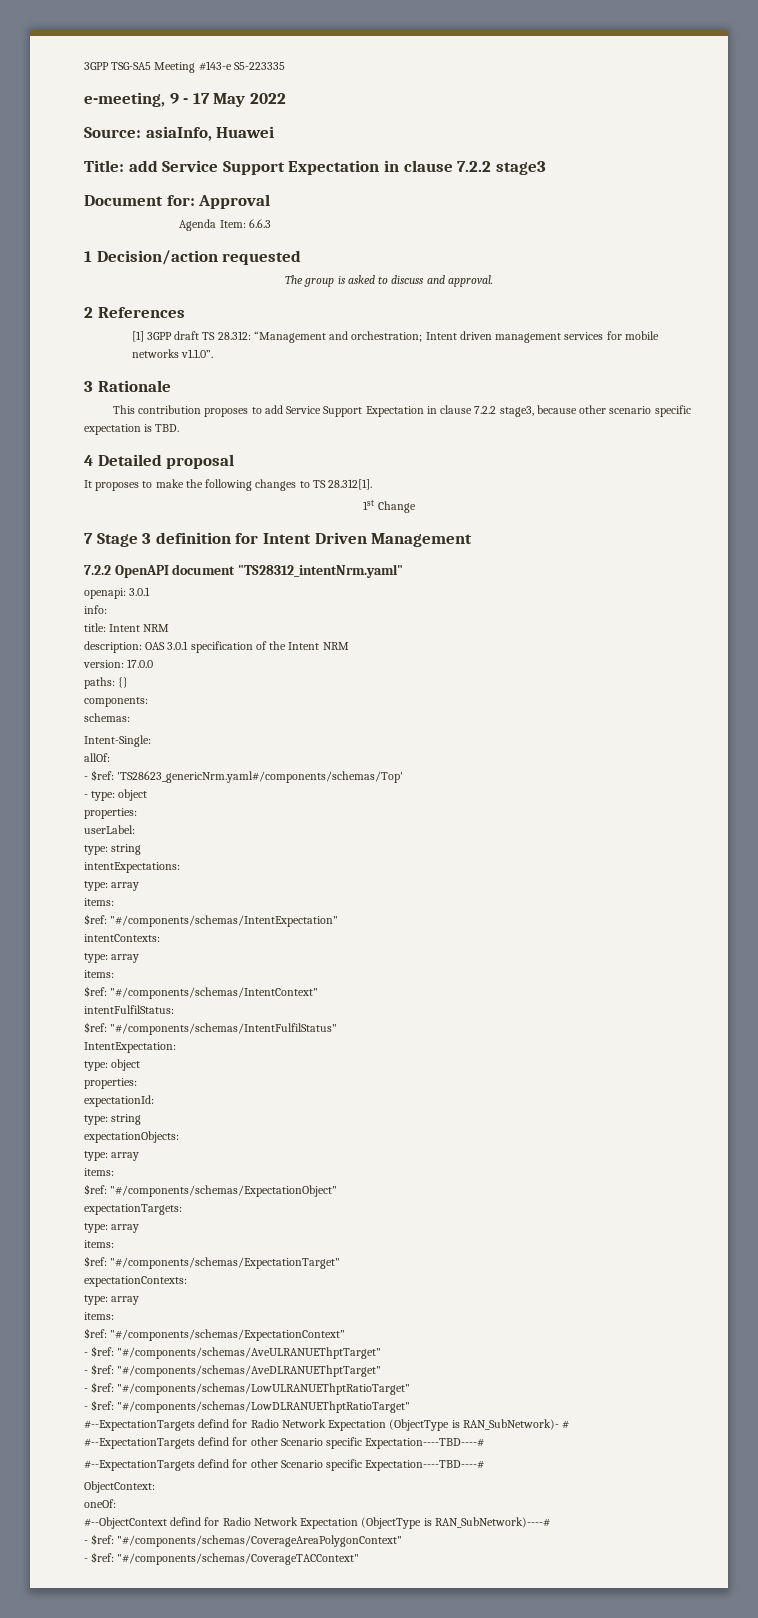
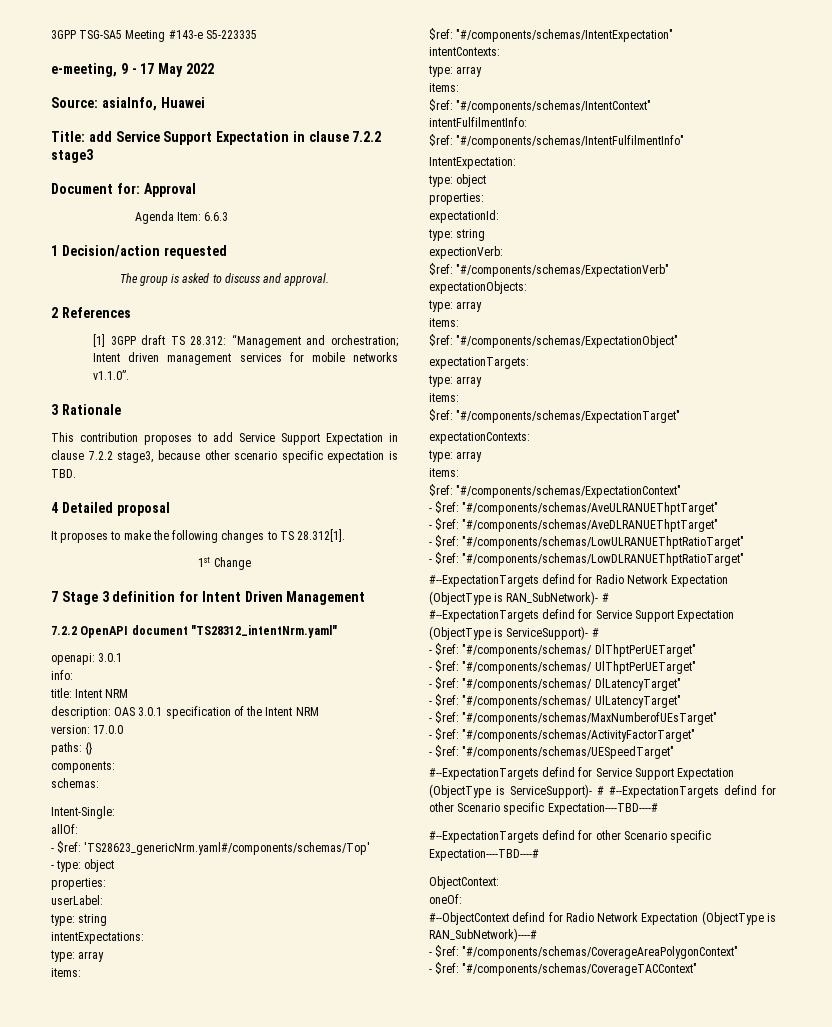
[84,1005,174,1014] [84,1022,338,1035] intentFulfilStatus: // $ref: "#/components/schemas/IntentFulfilStatus" -> [429,117,527,127] [429,134,685,148] intentFulfilmentInfo: // $ref: "#/components/schemas/IntentFulfilmentInfo"
(142, 1119) none -> [429,246,503,259] [429,263,670,277] // expectionVerb: // $ref: "#/components/schemas/ExpectationVerb"
(248, 1441) none -> [595,610,735,622] [429,626,599,640] [429,643,696,657] [429,660,696,674] [429,677,681,691] [429,694,681,708] [429,711,718,725] [429,728,696,742] [429,745,675,759] [429,767,735,780] [429,784,776,798] Service Support Expectation (ObjectType is ServiceSupport)- # // - $ref: "#/components/schemas/ DlThptPerUETarget" // - $ref: "#/components/schemas/ UlThptPerUETarget" // - $ref: "#/components/schemas/ DlLatencyTarget" // - $ref: "#/components/schemas/ UlLatencyTarget" // - $ref: "#/components/schemas/MaxNumberofUEsTarget" // - $ref: "#/components/schemas/ActivityFactorTarget" // - $ref: "#/components/schemas/UESpeedTarget" // #--ExpectationTargets defind for Service Support Expectation (ObjectType is ServiceSupport)- # #--ExpectationTargets defind for

